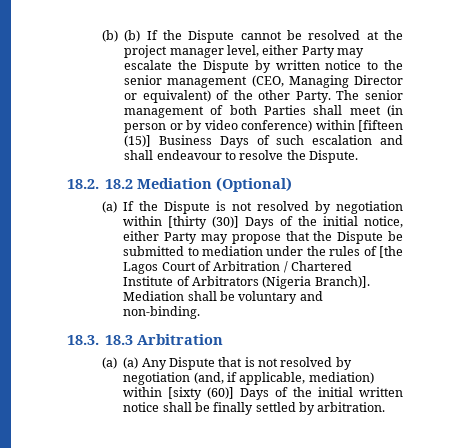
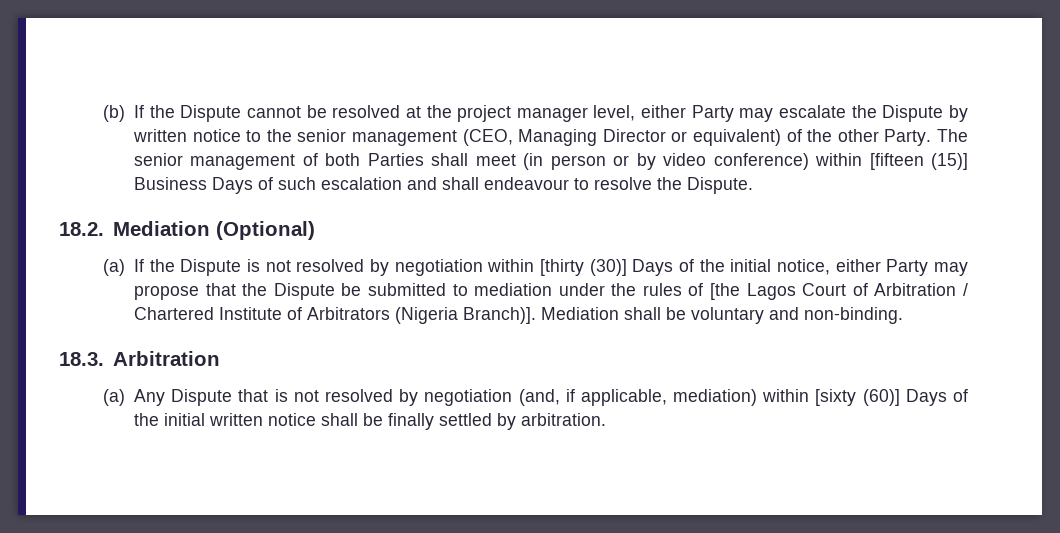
[101,30,141,42] (b) (b) -> [103,105,126,122] (b)
[105,179,134,189] 18.2 -> (104, 229) none
[105,335,134,345] 18.3 -> (104, 359) none
[123,357,139,369] (a) -> (126, 397) none

